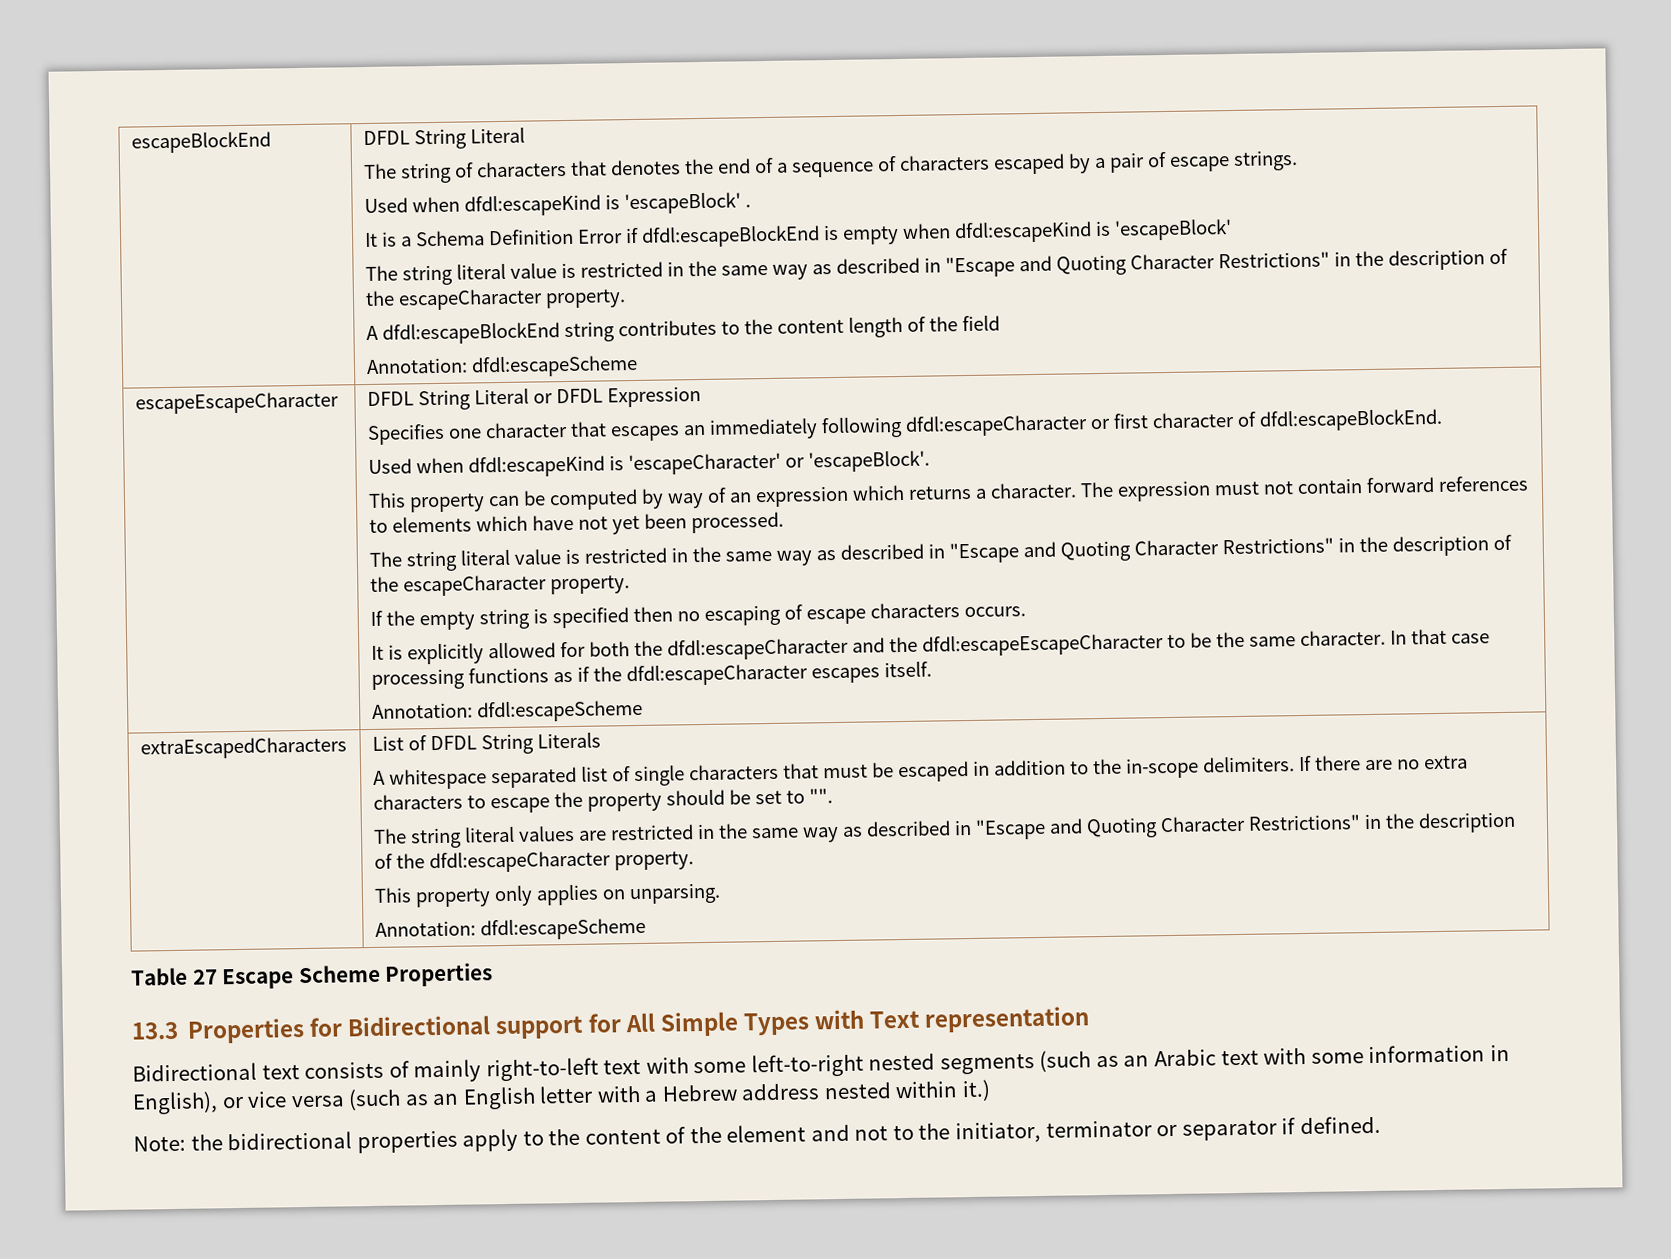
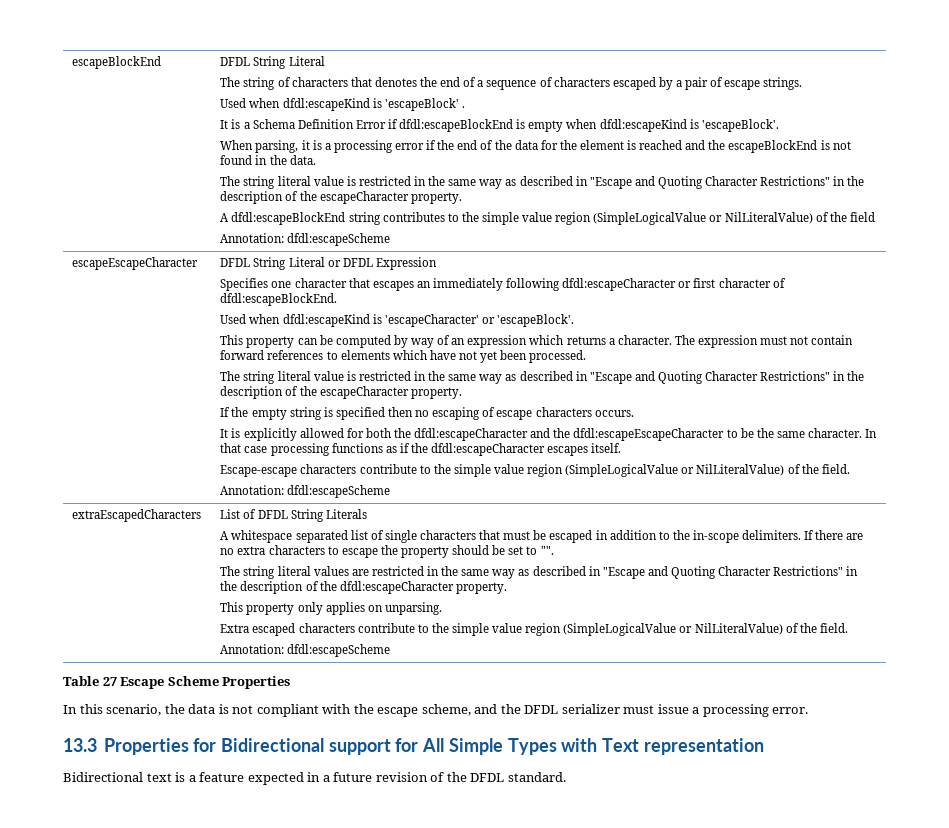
[1113,219,1232,241] 'escapeBlock' -> [701,119,779,132] [220,140,851,153] [220,155,316,165] 'escapeBlock'. // When parsing, it is a processing error if the end of the data for the element is reached and the escapeBlockEnd is not found in the data.
[776,316,903,338] content length -> [482,212,813,225] simple value region (SimpleLogicalValue or NilLiteralValue)
(932, 669) none -> [220,464,850,477] // Escape-escape characters contribute to the simple value region (SimpleLogicalValue or NilLiteralValue) of the field.
(721, 893) none -> [220,623,848,636] // Extra escaped characters contribute to the simple value region (SimpleLogicalValue or NilLiteralValue) of the field.
(494, 974) none -> [63,704,809,717] // In this scenario, the data is not compliant with the escape scheme, and the DFDL serializer must issue a processing error.
[304,1044,1510,1083] [132,1079,992,1115] [133,1115,1381,1154] consists of mainly right-to-left text with some left-to-right nested segments (such as an Arabic text with some information in English), or vice versa (such as an English letter with a Hebrew address nested within it.) // Note: the bidirectional properties apply to the content of the element and not to the initiator, terminator or separator if defined. -> [175,772,566,785] is a feature expected in a future revision of the DFDL standard.

